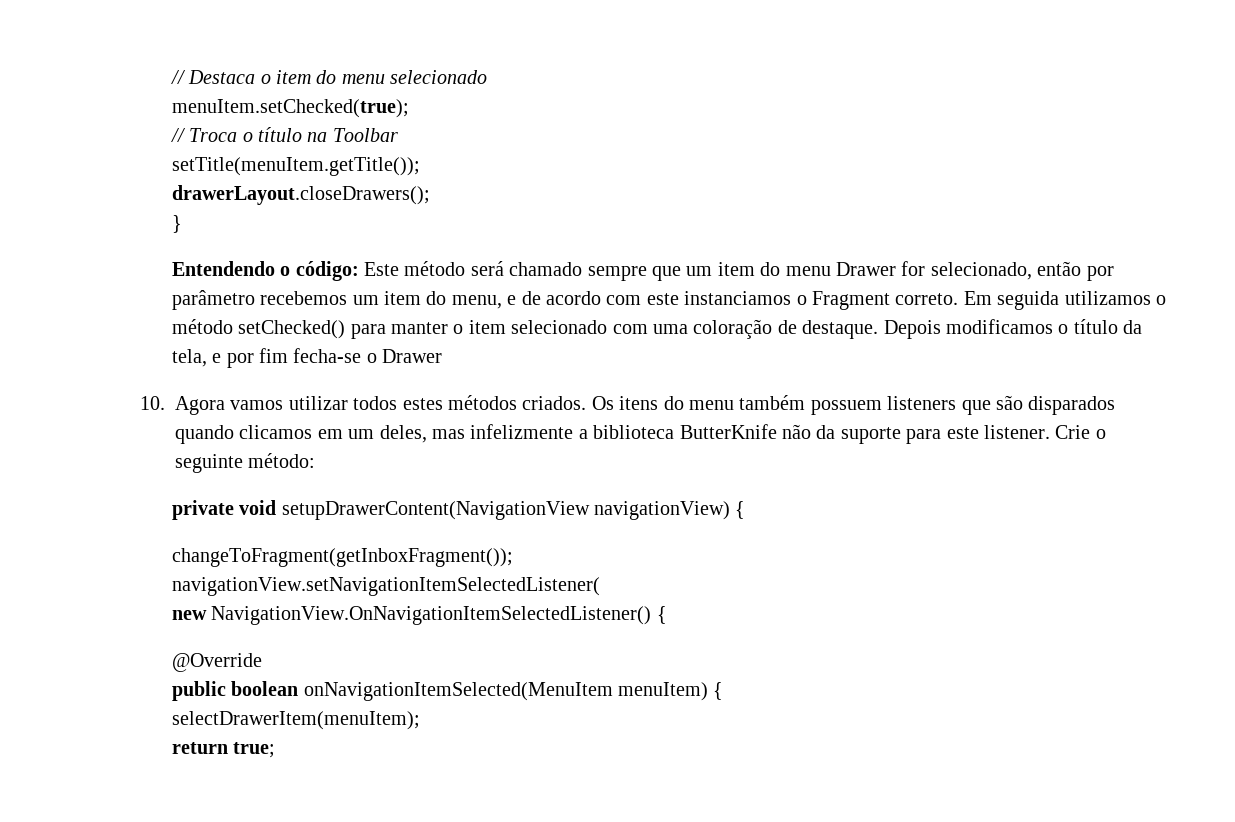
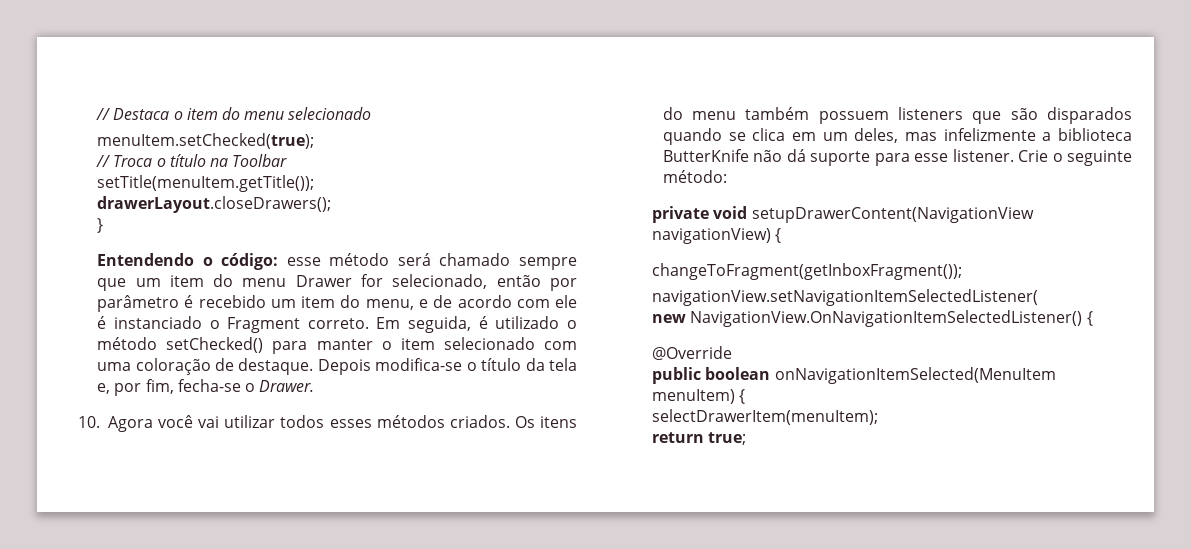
[364,262,400,276] Este -> [286,257,321,266] esse
[260,291,348,305] recebemos -> [184,295,266,308] é recebido
[646,291,792,305] este instanciamos -> [554,295,577,308] [97,316,202,329] ele é instanciado
[997,291,1151,310] seguida utilizamos -> [408,316,560,333] seguida, é utilizado
[946,319,1054,334] modificamos -> [375,358,463,371] modifica-se
[171,348,289,368] tela, e por fim -> [548,358,577,371] [97,379,174,396] tela e, por fim,
[382,349,443,363] Drawer -> [259,380,315,392] Drawer.
[230,400,284,410] vamos -> [157,415,220,428] você vai
[402,398,443,410] estes -> [329,419,372,428] esses
[239,425,313,439] clicamos -> [728,128,786,141] se clica
[816,425,836,439] da -> [786,149,806,162] dá
[946,427,979,439] este -> [914,153,949,162] esse

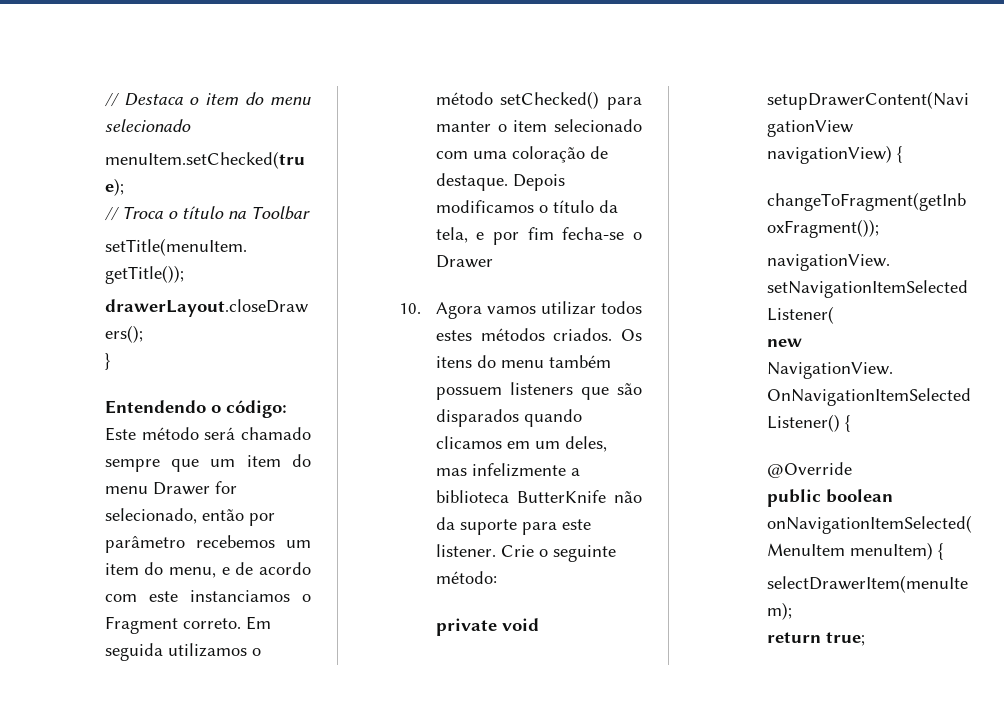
[286,257,321,266] esse -> [104,427,136,441] Este
[184,295,266,308] é recebido -> [195,535,275,548] recebemos
[554,295,577,308] [97,316,202,329] ele é instanciado -> [148,590,290,602] este instanciamos
[408,316,560,333] seguida, é utilizado -> [104,643,247,661] seguida utilizamos
[375,358,463,371] modifica-se -> [435,200,534,213] modificamos
[548,358,577,371] [97,379,174,396] tela e, por fim, -> [435,227,554,245] tela, e por fim
[259,380,315,392] Drawer. -> [435,255,493,268] Drawer
[157,415,220,428] você vai -> [486,306,536,314] vamos
[329,419,372,428] esses -> [435,330,472,341] estes
[728,128,786,141] se clica -> [435,436,502,449] clicamos
[786,149,806,162] dá -> [435,517,455,530] da
[914,153,949,162] esse -> [561,519,591,530] este

